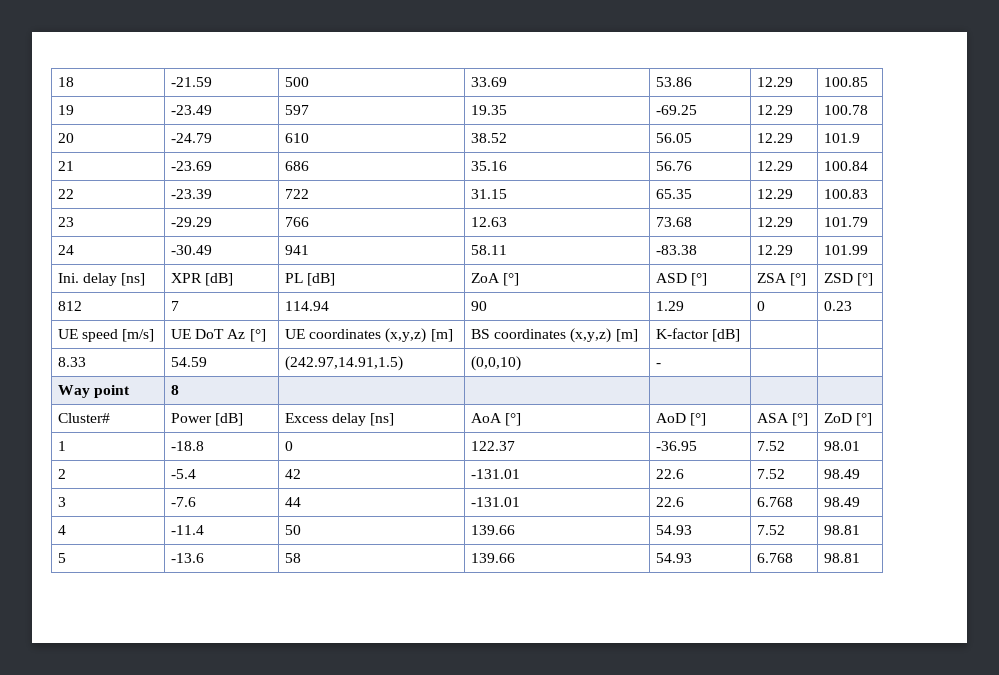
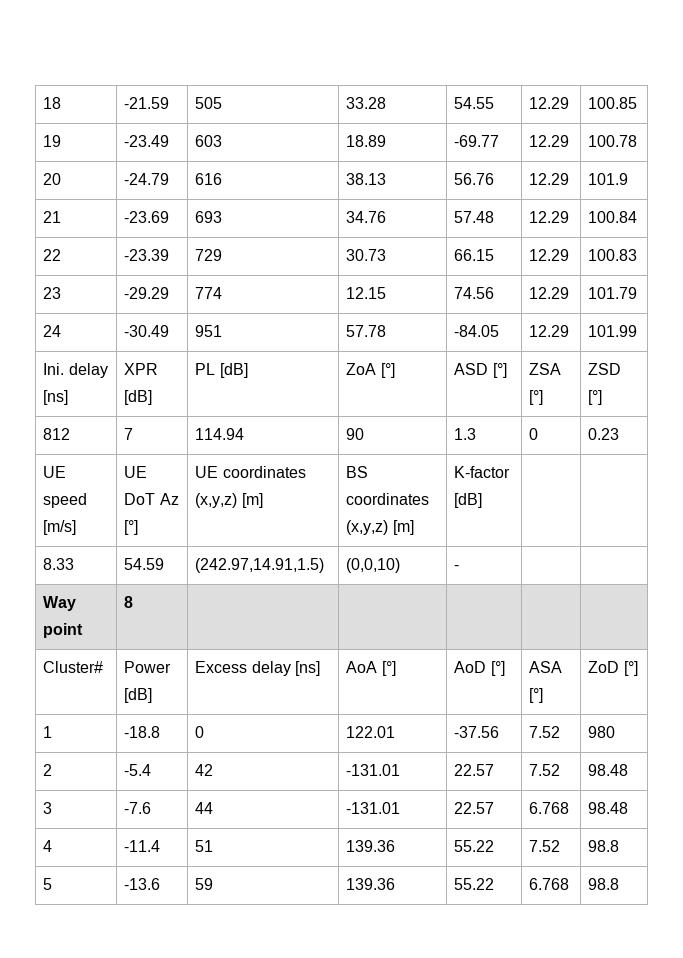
[285,77,310,87] [471,77,508,87] [656,77,693,87] 500 | 33.69 | 53.86 -> [195,97,223,109] [346,97,387,109] [454,97,495,109] 505 | 33.28 | 54.55
[285,105,310,115] [471,105,508,115] [656,105,698,115] 597 | 19.35 | -69.25 -> [195,135,223,147] [346,135,387,147] [454,135,500,147] 603 | 18.89 | -69.77
[285,133,310,143] [471,133,508,143] [656,133,693,143] 610 | 38.52 | 56.05 -> [195,173,223,185] [346,173,387,185] [454,173,495,185] 616 | 38.13 | 56.76
[285,161,310,171] [471,161,508,171] [656,161,693,171] 686 | 35.16 | 56.76 -> [195,211,223,223] [346,211,387,223] [454,211,495,223] 693 | 34.76 | 57.48
[285,189,310,199] [471,189,508,199] [656,189,693,199] 722 | 31.15 | 65.35 -> [195,249,223,261] [346,249,387,261] [454,249,495,261] 729 | 30.73 | 66.15
[285,217,310,227] [471,217,508,227] [656,217,693,227] 766 | 12.63 | 73.68 -> [195,287,223,299] [346,287,387,299] [454,287,495,299] 774 | 12.15 | 74.56
[285,245,310,255] [471,245,508,255] [656,245,698,255] 941 | 58.11 | -83.38 -> [195,325,223,337] [346,325,387,337] [454,325,500,337] 951 | 57.78 | -84.05
[656,301,685,311] 1.29 -> [454,428,477,440] 1.3
[471,441,516,451] [656,441,698,451] [757,441,786,451] [824,441,861,451] 122.37 | -36.95 | 7.52 | 98.01 -> [346,726,396,738] [454,726,500,738] [529,726,561,738] [588,726,616,738] 122.01 | -37.56 | 7.52 | 980
[656,469,685,479] [757,469,786,479] [824,469,861,479] 22.6 | 7.52 | 98.49 -> [454,764,495,776] [529,764,561,776] [588,764,629,776] 22.57 | 7.52 | 98.48
[656,497,685,507] [757,497,794,507] [824,497,861,507] 22.6 | 6.768 | 98.49 -> [454,802,495,814] [529,802,570,814] [588,802,629,814] 22.57 | 6.768 | 98.48
[285,525,302,535] [471,525,516,535] [656,525,693,535] [757,525,786,535] [824,525,861,535] 50 | 139.66 | 54.93 | 7.52 | 98.81 -> [195,840,214,852] [346,840,396,852] [454,840,495,852] [529,840,561,852] [588,840,620,852] 51 | 139.36 | 55.22 | 7.52 | 98.8
[285,553,302,563] [471,553,516,563] [656,553,693,563] [757,553,794,563] [824,553,861,563] 58 | 139.66 | 54.93 | 6.768 | 98.81 -> [195,878,214,890] [346,878,396,890] [454,878,495,890] [529,878,570,890] [588,878,620,890] 59 | 139.36 | 55.22 | 6.768 | 98.8

